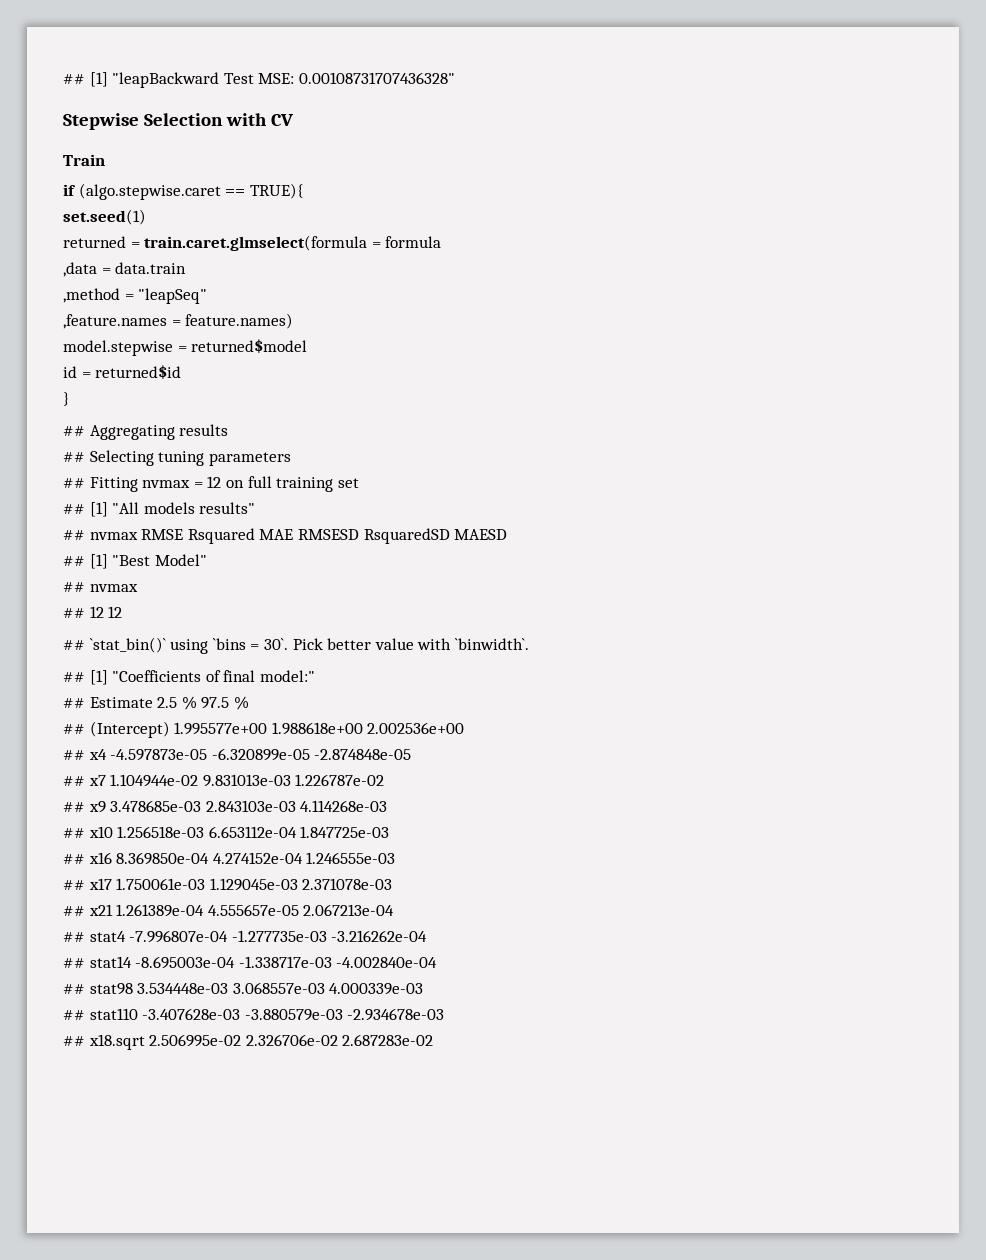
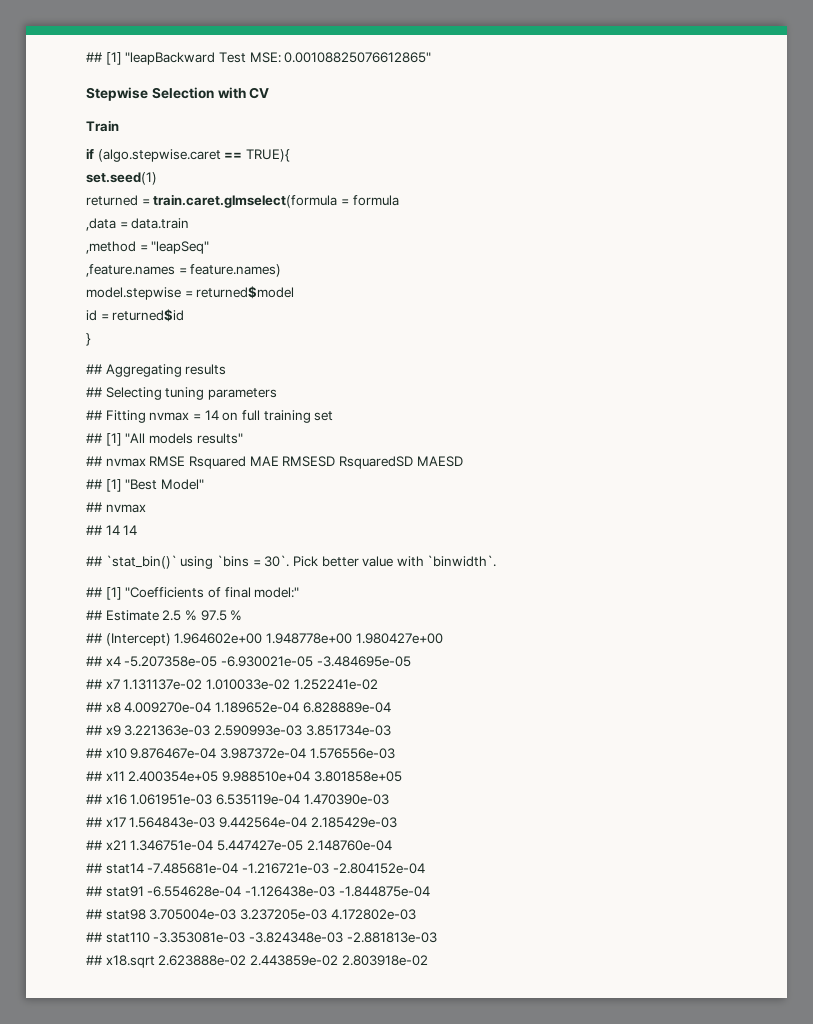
[298,72,455,84] 0.00108731707436328" -> [284,52,432,63] 0.00108825076612865"
[207,476,222,488] 12 -> [204,410,219,420] 14
[89,606,123,618] 12 12 -> [105,525,138,535] 14 14
[174,722,465,735] 1.995577e+00 1.988618e+00 2.002536e+00 -> [174,633,443,644] 1.964602e+00 1.948778e+00 1.980427e+00
[110,748,412,761] -4.597873e-05 -6.320899e-05 -2.874848e-05 -> [124,656,411,667] -5.207358e-05 -6.930021e-05 -3.484695e-05
[110,774,385,787] 1.104944e-02 9.831013e-03 1.226787e-02 -> [123,679,378,690] [86,702,391,713] 1.131137e-02 1.010033e-02 1.252241e-02 // ## x8 4.009270e-04 1.189652e-04 6.828889e-04
[110,800,388,812] 3.478685e-03 2.843103e-03 4.114268e-03 -> [124,725,391,736] 3.221363e-03 2.590993e-03 3.851734e-03
[117,826,390,838] 1.256518e-03 6.653112e-04 1.847725e-03 -> [130,748,395,759] [86,771,402,782] 9.876467e-04 3.987372e-04 1.576556e-03 // ## x11 2.400354e+05 9.988510e+04 3.801858e+05
[116,852,396,865] 8.369850e-04 4.274152e-04 1.246555e-03 -> [130,794,389,805] 1.061951e-03 6.535119e-04 1.470390e-03
[116,878,393,891] 1.750061e-03 1.129045e-03 2.371078e-03 -> [129,817,397,828] 1.564843e-03 9.442564e-04 2.185429e-03
[116,904,395,917] [63,930,428,943] [63,956,438,969] 1.261389e-04 4.555657e-05 2.067213e-04 // ## stat4 -7.996807e-04 -1.277735e-03 -3.216262e-04 // ## stat14 -8.695003e-04 -1.338717e-03 -4.002840e-04 -> [130,840,392,851] [86,863,425,874] [86,886,430,897] 1.346751e-04 5.447427e-05 2.148760e-04 // ## stat14 -7.485681e-04 -1.216721e-03 -2.804152e-04 // ## stat91 -6.554628e-04 -1.126438e-03 -1.844875e-04
[137,982,424,995] 3.534448e-03 3.068557e-03 4.000339e-03 -> [149,909,416,920] 3.705004e-03 3.237205e-03 4.172802e-03
[142,1008,445,1021] -3.407628e-03 -3.880579e-03 -2.934678e-03 -> [153,932,437,943] -3.353081e-03 -3.824348e-03 -2.881813e-03
[149,1034,434,1047] 2.506995e-02 2.326706e-02 2.687283e-02 -> [158,955,428,966] 2.623888e-02 2.443859e-02 2.803918e-02

